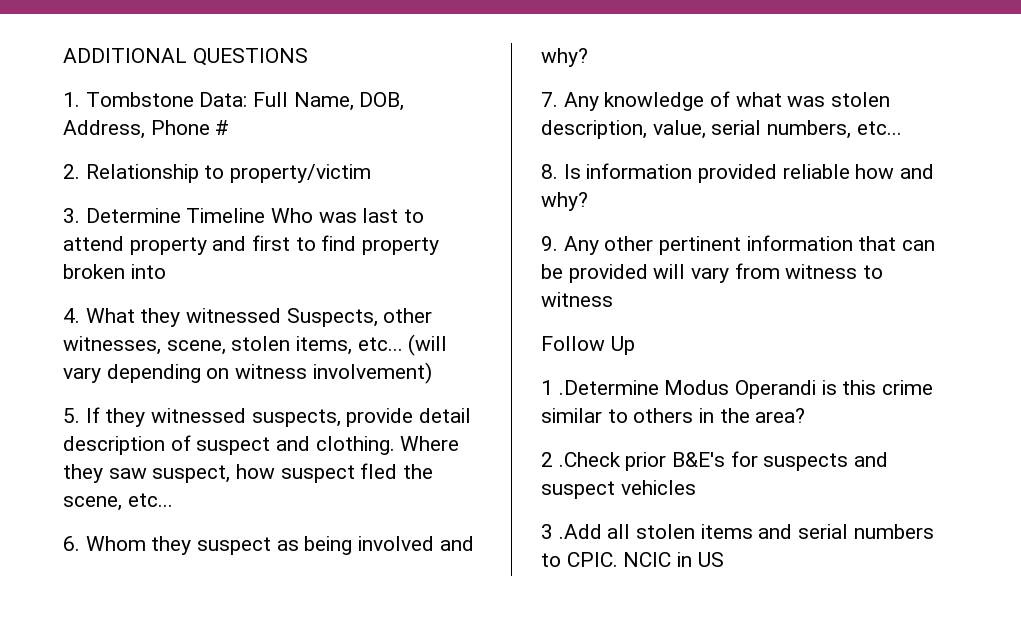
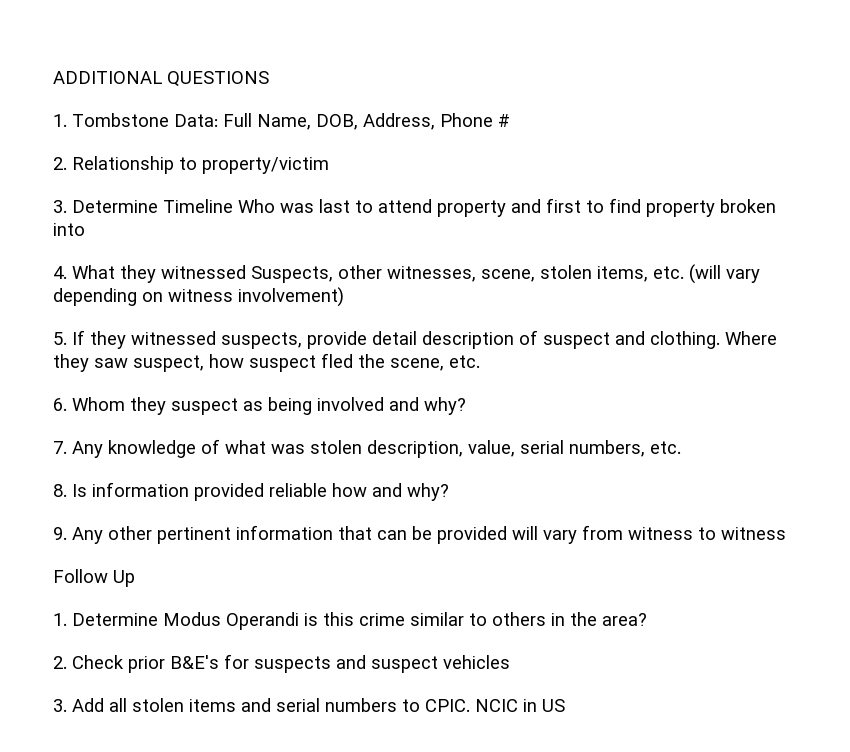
[357,337,403,351] etc... -> [653,266,684,279] etc.
[127,493,173,507] etc... -> [449,355,480,368] etc.
[856,121,902,135] etc... -> [650,441,681,454] etc.
[541,380,659,395] 1 .Determine -> [53,613,158,626] 1. Determine
[541,452,621,467] 2 .Check -> [53,655,124,669] 2. Check
[541,524,602,539] 3 .Add -> [53,698,104,712] 3. Add

